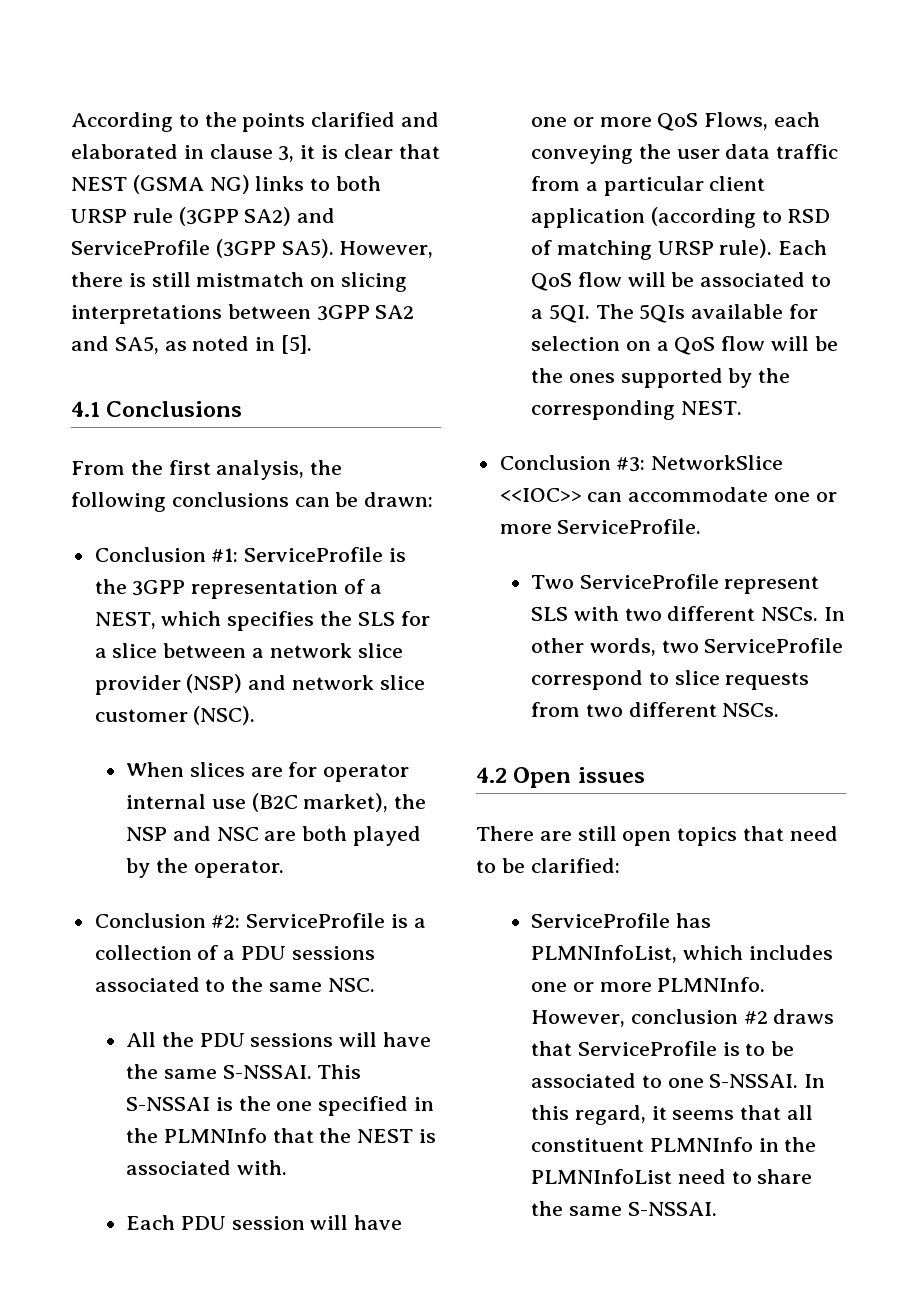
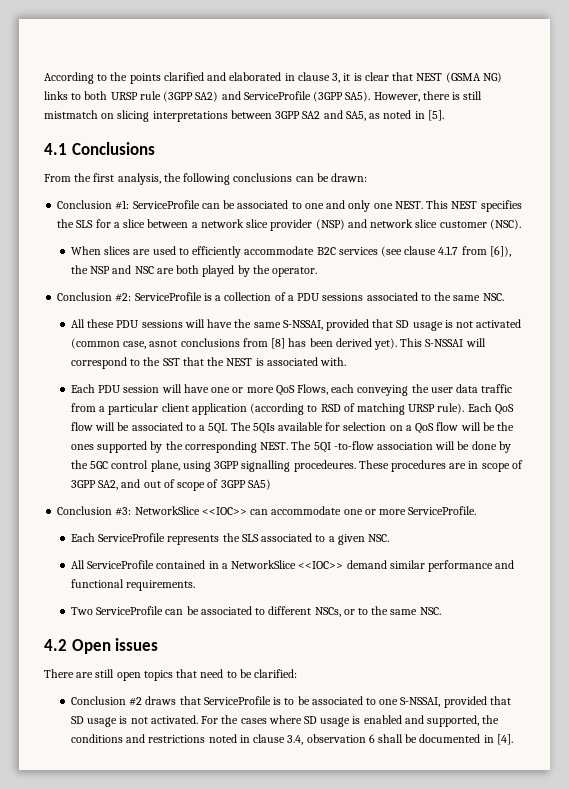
[389,548,407,562] [94,579,382,599] [94,611,222,629] is the 3GPP representation of a NEST, which -> [201,200,478,212] can be associated to one and only one NEST. This NEST
[288,762,410,782] [125,793,389,812] for operator internal use (B2C market), -> [152,246,511,258] used to efficiently accommodate B2C services (see clause 4.1.7 from [6]),
[161,1032,194,1047] the -> [87,319,115,328] these
[222,1064,362,1079] [125,1096,434,1116] [125,1128,267,1143] S-NSSAI. This S-NSSAI is the one specified in the PLMNInfo -> [282,319,522,331] [70,338,486,350] [70,357,180,369] S-NSSAI, provided that SD usage is not activated (common case, asnot conclusions from [8] has been derived yet). This S-NSSAI will correspond to the SST
(742, 408) none -> [291,441,511,453] [70,460,523,472] [70,479,271,491] The 5QI -to-flow association will be done by the 5GC control plane, using 3GPP signalling procedeures. These procedures are in scope of 3GPP SA2, and out of scope of 3GPP SA5)
[530,574,820,594] [530,606,845,621] [530,638,844,656] [530,670,810,690] [530,702,780,717] Two ServiceProfile represent SLS with two different NSCs. In other words, two ServiceProfile correspond to slice requests from two different NSCs. -> [70,533,389,545] [70,560,515,572] [70,579,196,591] [70,606,441,617] Each ServiceProfile represents the SLS associated to a given NSC. // All ServiceProfile contained in a NetworkSlice <<IOC>> demand similar performance and functional requirements. // Two ServiceProfile can be associated to different NSCs, or to the same NSC.
[530,913,711,928] [530,945,833,963] [530,977,766,992] [530,1009,738,1027] ServiceProfile has PLMNInfoList, which includes one or more PLMNInfo. However, conclusion -> [70,696,126,705] Conclusion
[709,1074,826,1088] [530,1105,813,1125] [530,1137,817,1152] [530,1169,813,1184] [530,1201,717,1216] S-NSSAI. In this regard, it seems that all constituent PLMNInfo in the PLMNInfoList need to share the same S-NSSAI. -> [400,696,511,708] [70,715,500,727] [70,734,513,745] S-NSSAI, provided that SD usage is not activated. For the cases where SD usage is enabled and supported, the conditions and restrictions noted in clause 3.4, observation 6 shall be documented in [4].

